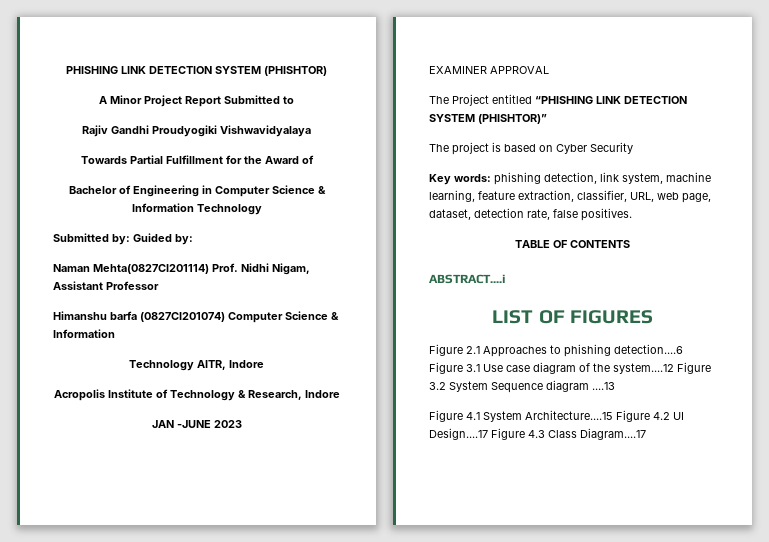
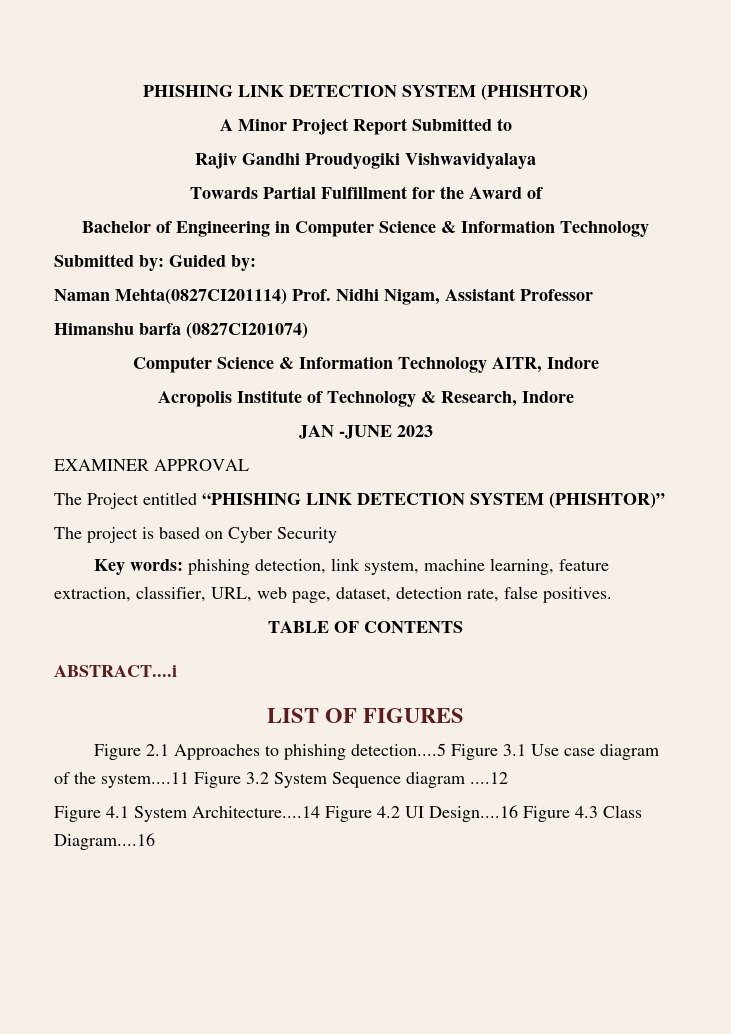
[228,311,339,323] [53,329,115,338] Computer Science & Information // -> [132,356,393,373] // Computer Science & Information
[614,344,683,354] detection....6 -> [351,743,447,756] detection....5
[613,363,674,374] system....12 -> [101,772,189,788] system....11
[592,382,615,390] ....13 -> [470,772,508,784] ....12
[525,410,613,420] Architecture....15 -> [192,806,320,818] Architecture....14
[429,428,488,440] Design....17 -> [429,805,518,822] Design....16
[580,428,646,440] Diagram....17 -> [54,833,155,850] Diagram....16

